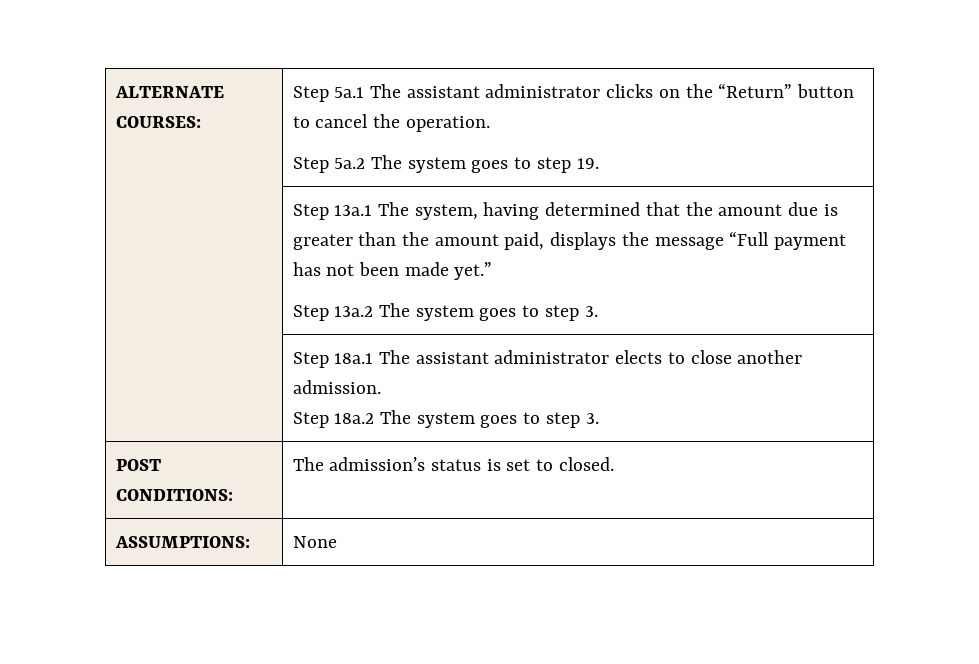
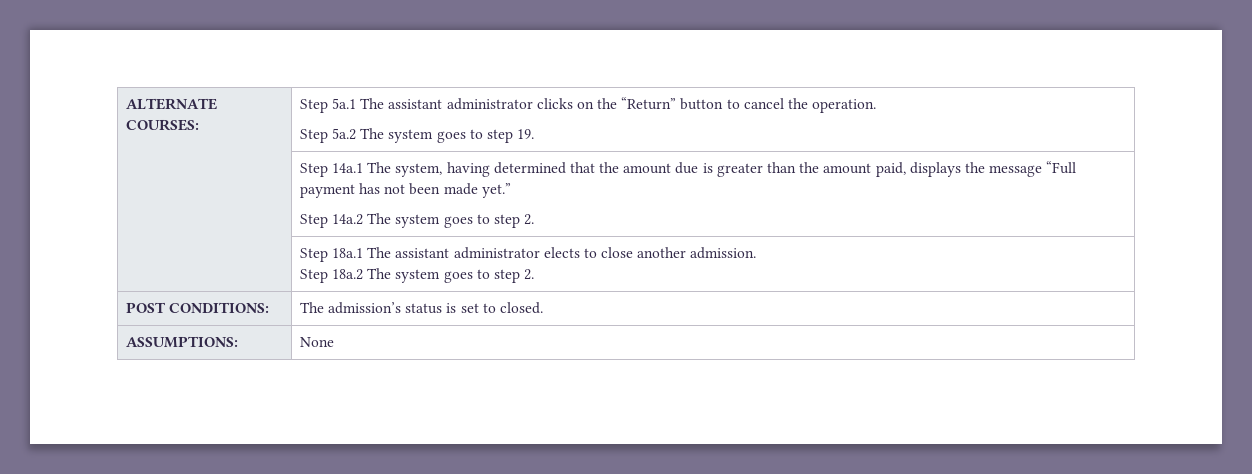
[334,205,373,216] 13a.1 -> [331,163,363,173] 14a.1
[334,303,598,321] 13a.2 The system goes to step 3. -> [331,213,535,228] 14a.2 The system goes to step 2.
[585,413,599,424] 3. -> [524,269,535,280] 2.

